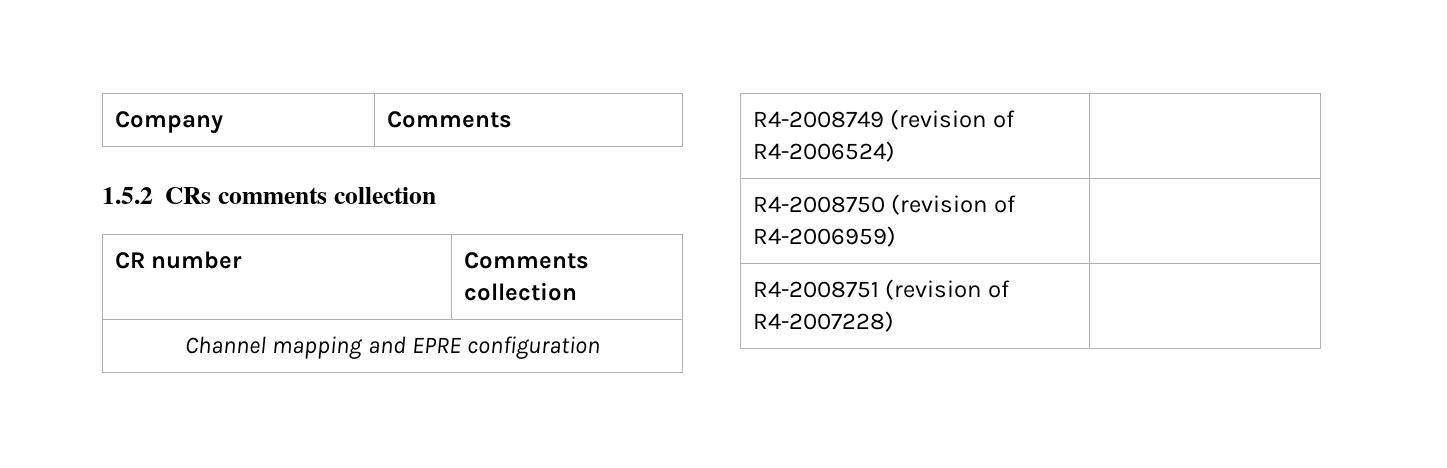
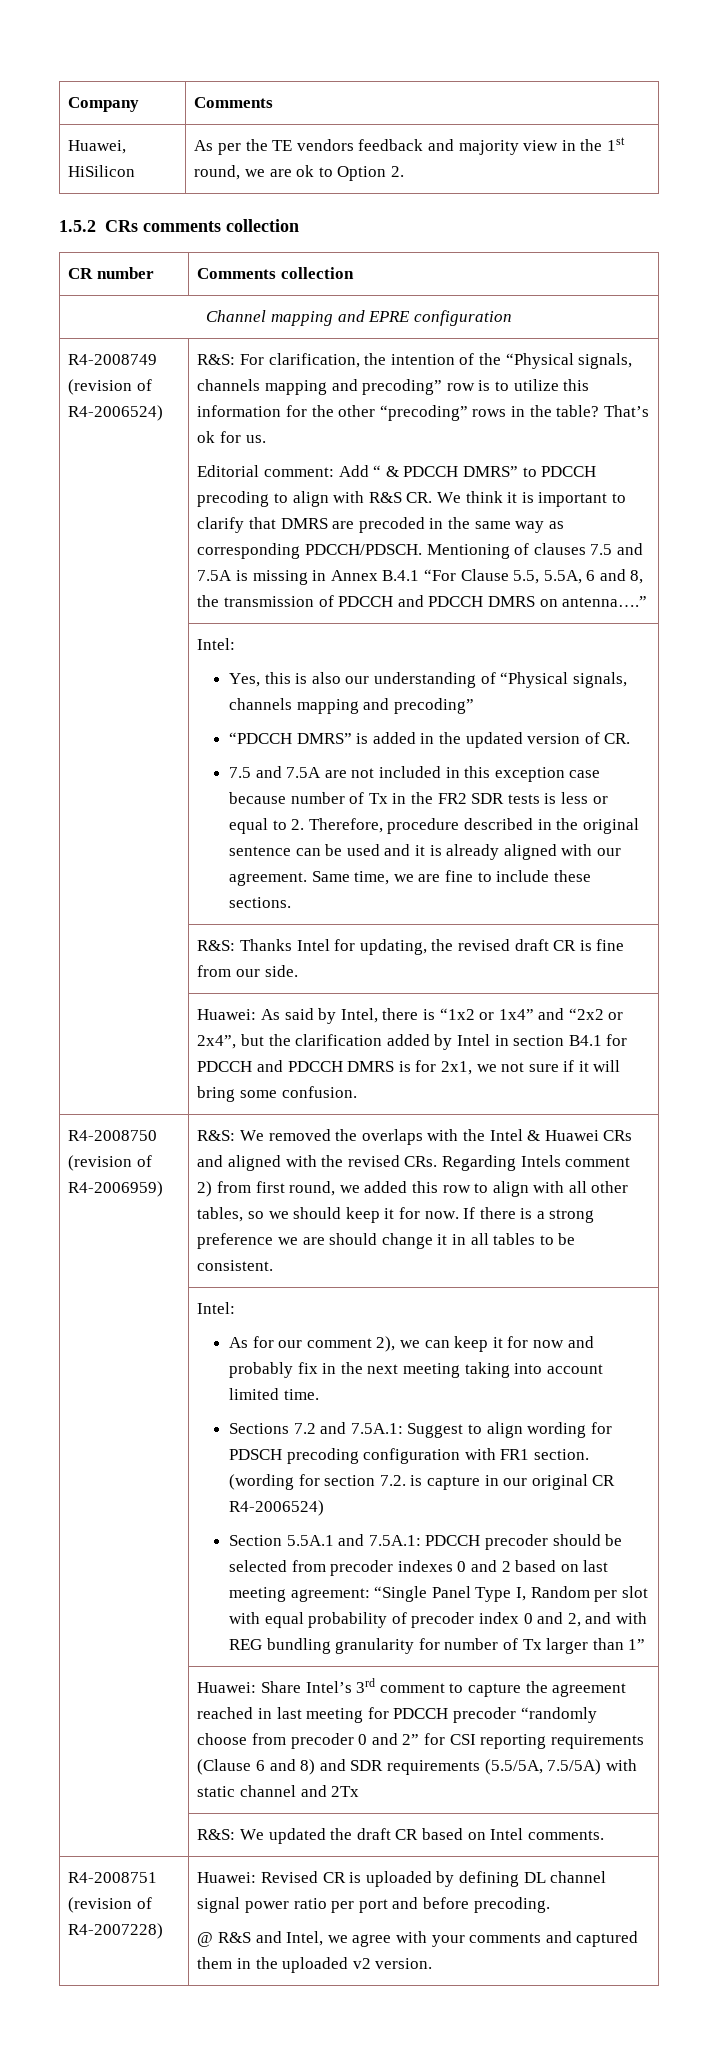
(512, 119) none -> [68,140,127,154] [68,165,136,177] [194,137,625,155] [194,165,404,181] // Huawei, HiSilicon | As per the TE vendors feedback and majority view in the 1st round, we are ok to Option 2.
[752,194,1016,215] [752,226,896,247] [752,279,1010,300] [752,311,894,332] // R4-2008750 (revision of R4-2006959) | // R4-2008751 (revision of R4-2007228) | -> [197,353,633,369] [197,379,590,395] [197,405,649,421] [197,431,266,443] [197,465,597,477] [197,491,626,507] [197,517,564,533] [197,543,643,559] [197,569,644,585] [197,595,648,607] [197,638,236,650] [229,672,627,688] [229,698,474,714] [229,732,631,748] [229,766,601,782] [229,792,608,804] [229,818,639,834] [229,844,621,860] [229,870,591,886] [229,897,292,908] [197,939,625,955] [197,965,298,977] [197,1008,624,1024] [197,1034,628,1050] [197,1060,621,1075] [197,1086,357,1102] [68,1130,158,1141] [68,1155,152,1171] [68,1181,164,1197] [197,1129,633,1145] [197,1155,631,1171] [197,1181,629,1197] [197,1207,595,1223] [197,1233,576,1249] [197,1260,274,1271] [197,1302,236,1314] [229,1336,594,1352] [229,1362,603,1378] [229,1388,319,1400] [229,1422,612,1438] [229,1448,590,1464] [229,1474,616,1490] [229,1500,325,1516] [229,1534,623,1550] [229,1560,609,1576] [229,1586,648,1602] [229,1612,647,1628] [229,1638,646,1654] [197,1678,627,1697] [197,1707,597,1723] [197,1733,644,1749] [197,1759,637,1775] [197,1785,360,1797] [197,1828,604,1844] [68,1872,158,1883] [68,1897,152,1913] [68,1923,164,1939] [197,1871,607,1887] [197,1897,550,1913] [197,1931,639,1947] [197,1957,433,1973] R&S: For clarification, the intention of the “Physical signals, channels mapping and precoding” row is to utilize this information for the other “precoding” rows in the table? That’s ok for us. // Editorial comment: Add “ & PDCCH DMRS” to PDCCH precoding to align with R&S CR. We think it is important to clarify that DMRS are precoded in the same way as corresponding PDCCH/PDSCH. Mentioning of clauses 7.5 and 7.5A is missing in Annex B.4.1 “For Clause 5.5, 5.5A, 6 and 8, the transmission of PDCCH and PDCCH DMRS on antenna….” // | Intel: // Yes, this is also our understanding of “Physical signals, channels mapping and precoding” // “PDCCH DMRS” is added in the updated version of CR. // 7.5 and 7.5A are not included in this exception case because number of Tx in the FR2 SDR tests is less or equal to 2. Therefore, procedure described in the original sentence can be used and it is already aligned with our agreement. Same time, we are fine to include these sections. // | R&S: Thanks Intel for updating, the revised draft CR is fine from our side. // | Huawei: As said by Intel, there is “1x2 or 1x4” and “2x2 or 2x4”, but the clarification added by Intel in section B4.1 for PDCCH and PDCCH DMRS is for 2x1, we not sure if it will bring some confusion. // R4-2008750 (revision of R4-2006959) | R&S: We removed the overlaps with the Intel & Huawei CRs and aligned with the revised CRs. Regarding Intels comment 2) from first round, we added this row to align with all other tables, so we should keep it for now. If there is a strong preference we are should change it in all tables to be consistent. // | Intel: // As for our comment 2), we can keep it for now and probably fix in the next meeting taking into account limited time. // Sections 7.2 and 7.5A.1: Suggest to align wording for PDSCH precoding configuration with FR1 section. (wording for section 7.2. is capture in our original CR R4-2006524) // Section 5.5A.1 and 7.5A.1: PDCCH precoder should be selected from precoder indexes 0 and 2 based on last meeting agreement: “Single Panel Type I, Random per slot with equal probability of precoder index 0 and 2, and with REG bundling granularity for number of Tx larger than 1” // | Huawei: Share Intel’s 3rd comment to capture the agreement reached in last meeting for PDCCH precoder “randomly choose from precoder 0 and 2” for CSI reporting requirements (Clause 6 and 8) and SDR requirements (5.5/5A, 7.5/5A) with static channel and 2Tx // | R&S: We updated the draft CR based on Intel comments. // R4-2008751 (revision of R4-2007228) | Huawei: Revised CR is uploaded by defining DL channel signal power ratio per port and before precoding. // @ R&S and Intel, we agree with your comments and captured them in the uploaded v2 version.

